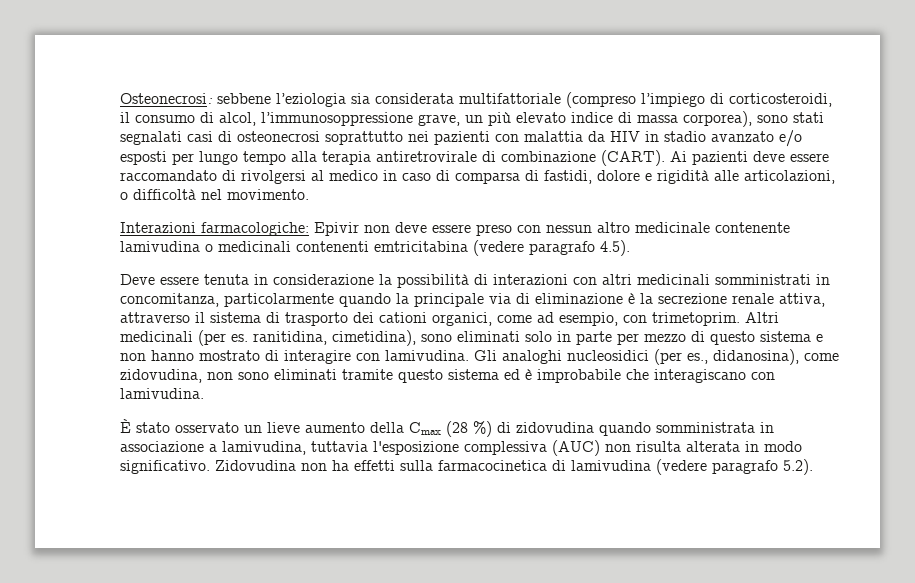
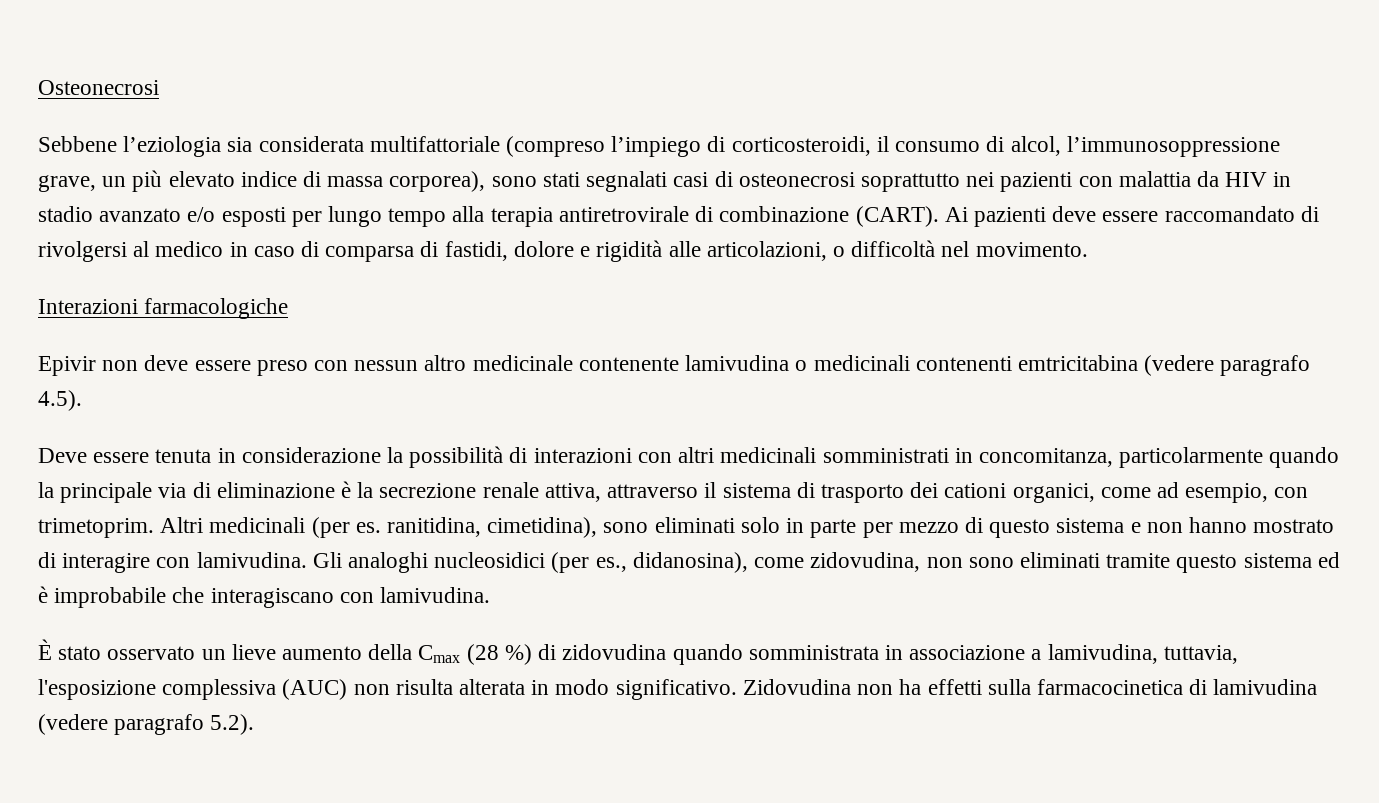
[120,93,271,104] Osteonecrosi: sebbene -> [38,80,159,95] [38,136,117,152] Osteonecrosi // Sebbene
[201,222,309,236] farmacologiche: -> [144,298,289,319] farmacologiche //
[311,441,368,452] tuttavia -> [1163,645,1238,664] tuttavia,

